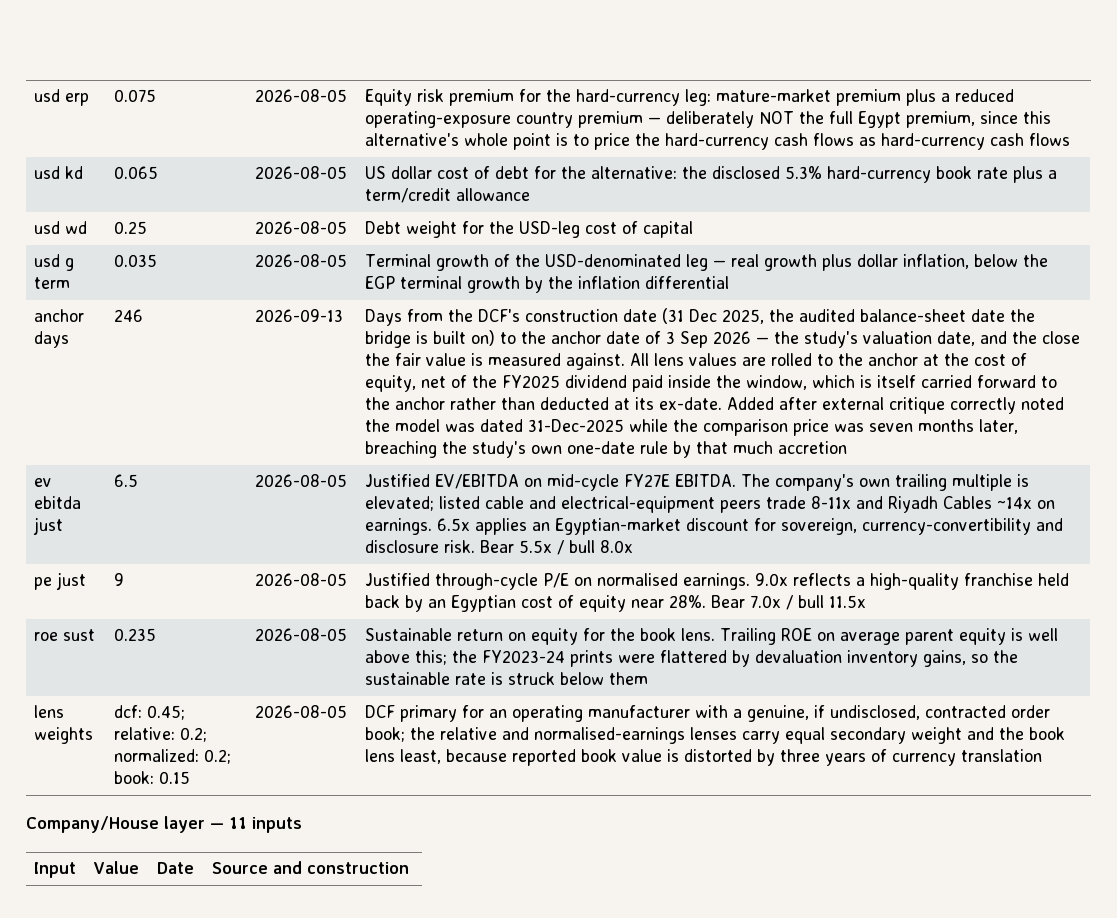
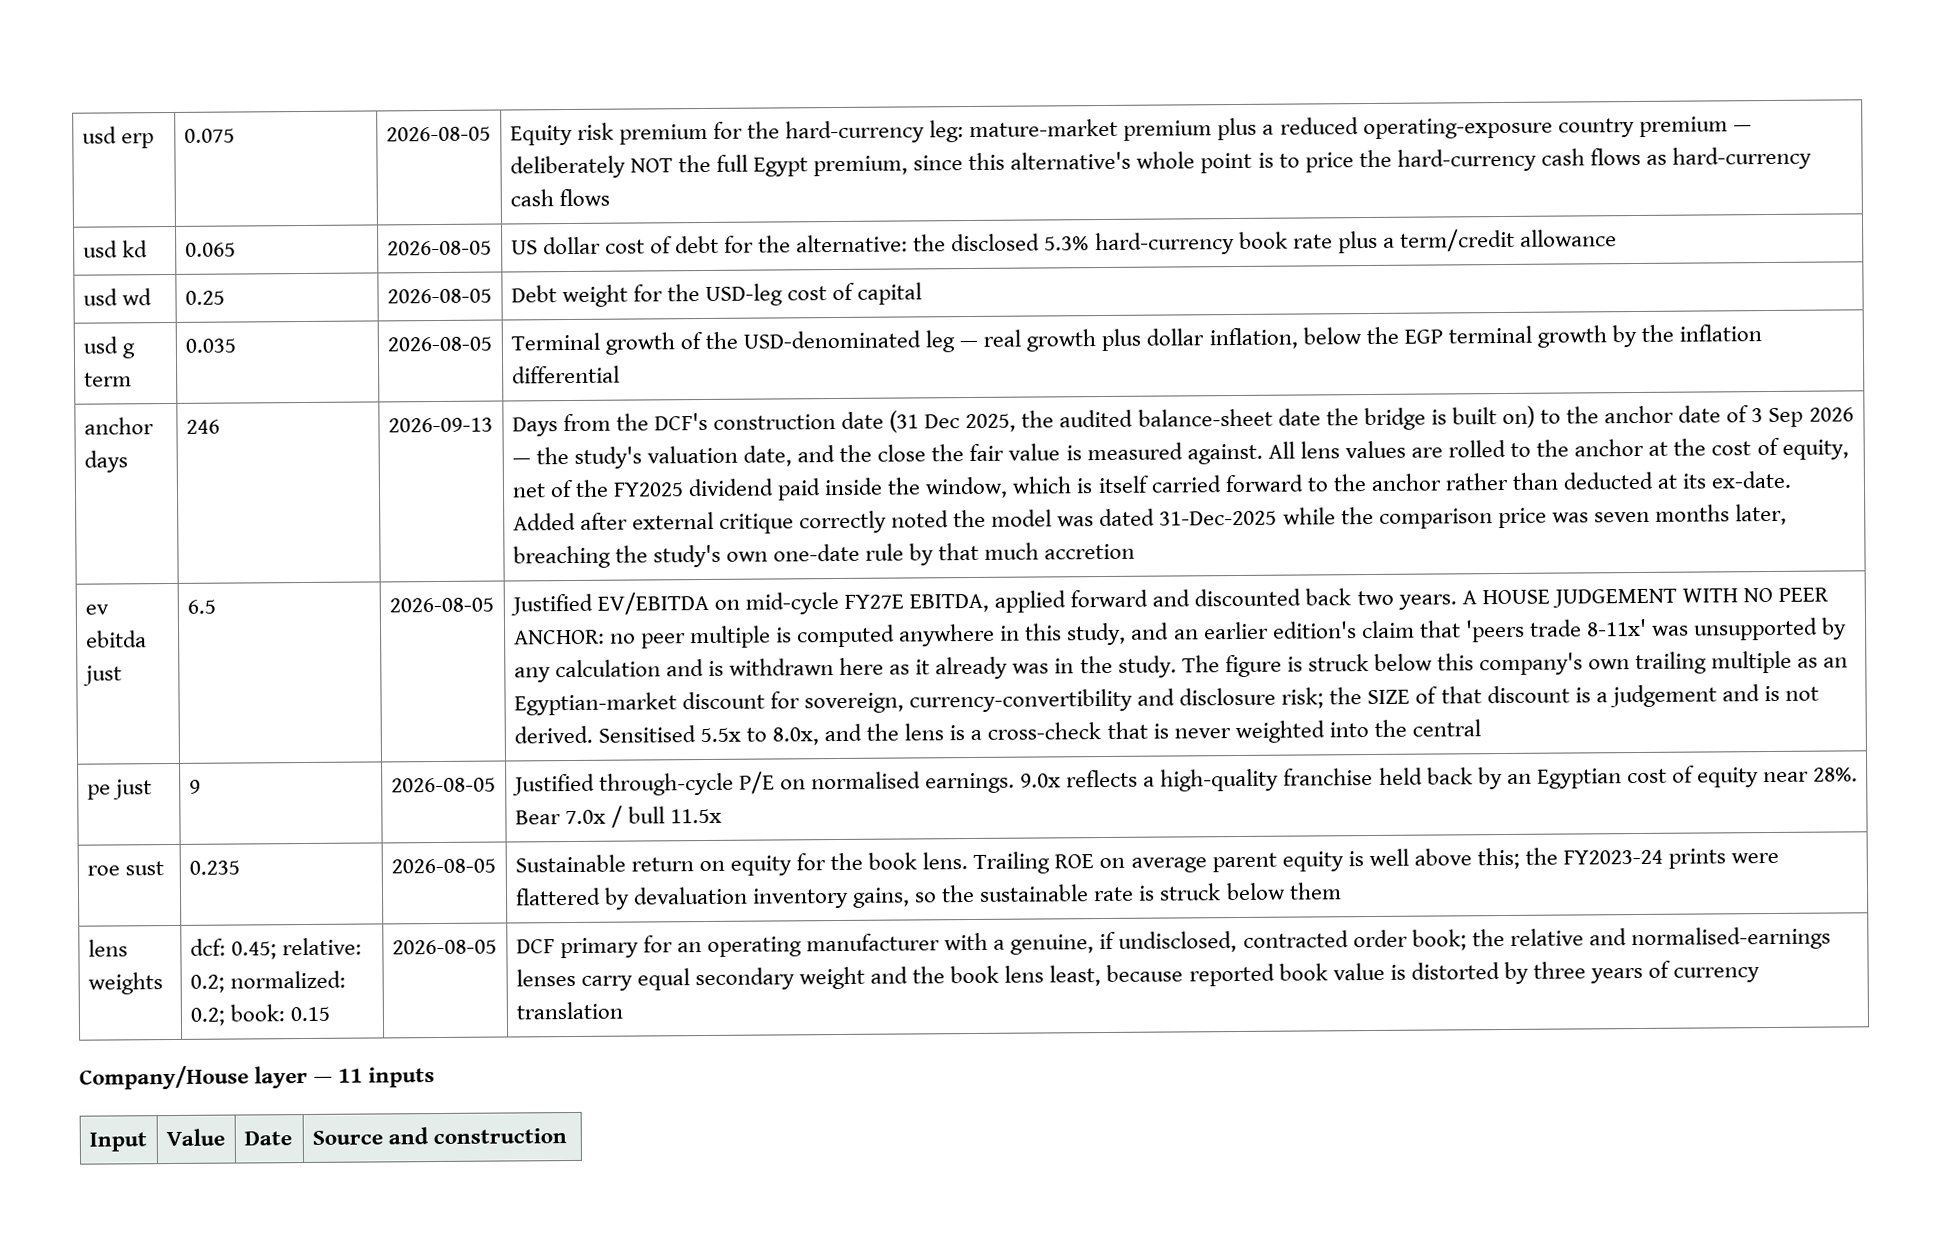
[675,474,1030,491] [365,496,1056,513] [365,518,528,535] EBITDA. The company's own trailing multiple is elevated; listed cable and electrical-equipment peers trade 8-11x and Riyadh Cables ~14x on earnings. 6.5x applies -> [909,587,1830,613] [513,617,1848,649] [513,650,1819,683] EBITDA, applied forward and discounted back two years. A HOUSE JUDGEMENT WITH NO PEER ANCHOR: no peer multiple is computed anywhere in this study, and an earlier edition's claim that 'peers trade 8-11x' was unsupported by any calculation and is withdrawn here as it already was in the study. The figure is struck below this company's own trailing multiple as
[444,540,634,555] risk. Bear 5.5x / bull 8.0x -> [1281,684,1820,709] [513,719,1481,746] risk; the SIZE of that discount is a judgement and is not derived. Sensitised 5.5x to 8.0x, and the lens is a cross-check that is never weighted into the central

